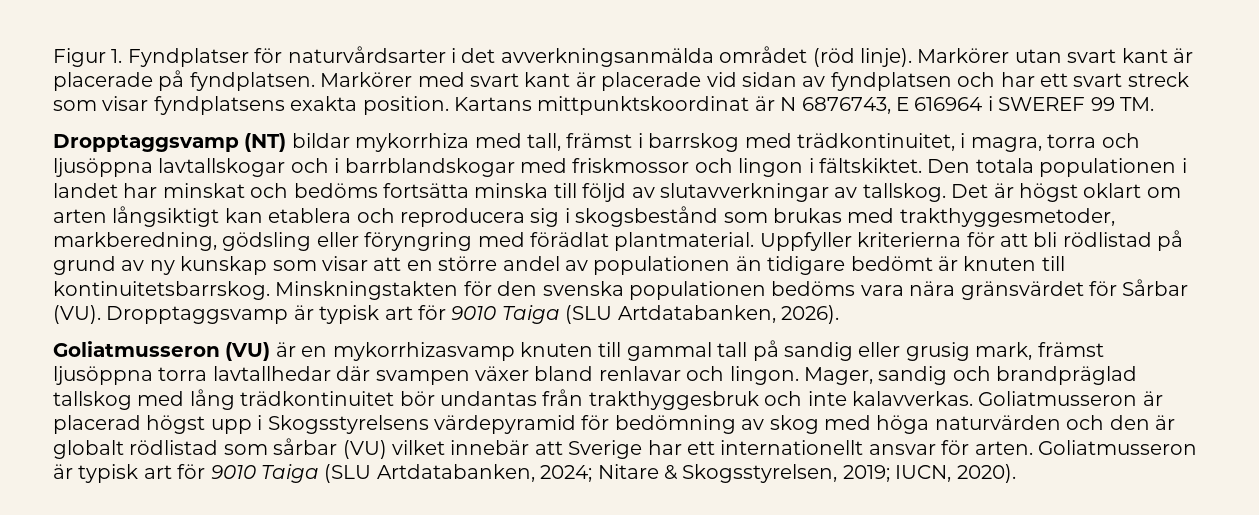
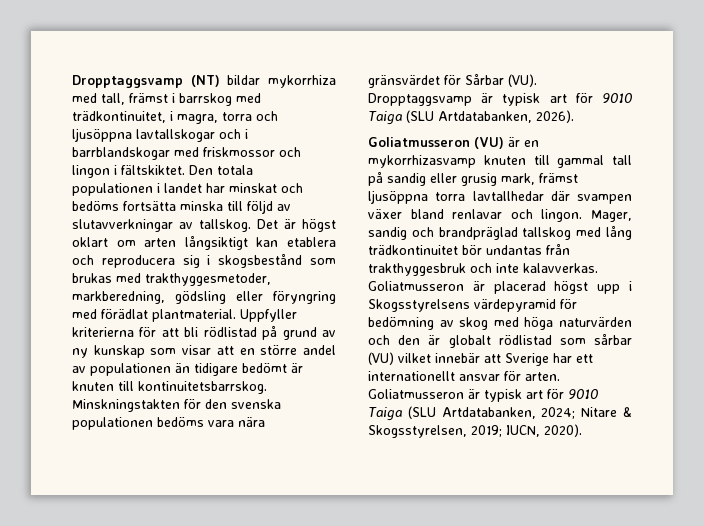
[53,46,1193,67] [53,70,1189,91] [53,96,1154,115] Figur 1. Fyndplatser för naturvårdsarter i det avverkningsanmälda området (röd linje). Markörer utan svart kant är placerade på fyndplatsen. Markörer med svart kant är placerade vid sidan av fyndplatsen och har ett svart streck som visar fyndplatsens exakta position. Kartans mittpunktskoordinat är N 6876743, E 616964 i SWEREF 99 TM. // -> (72, 81) none

